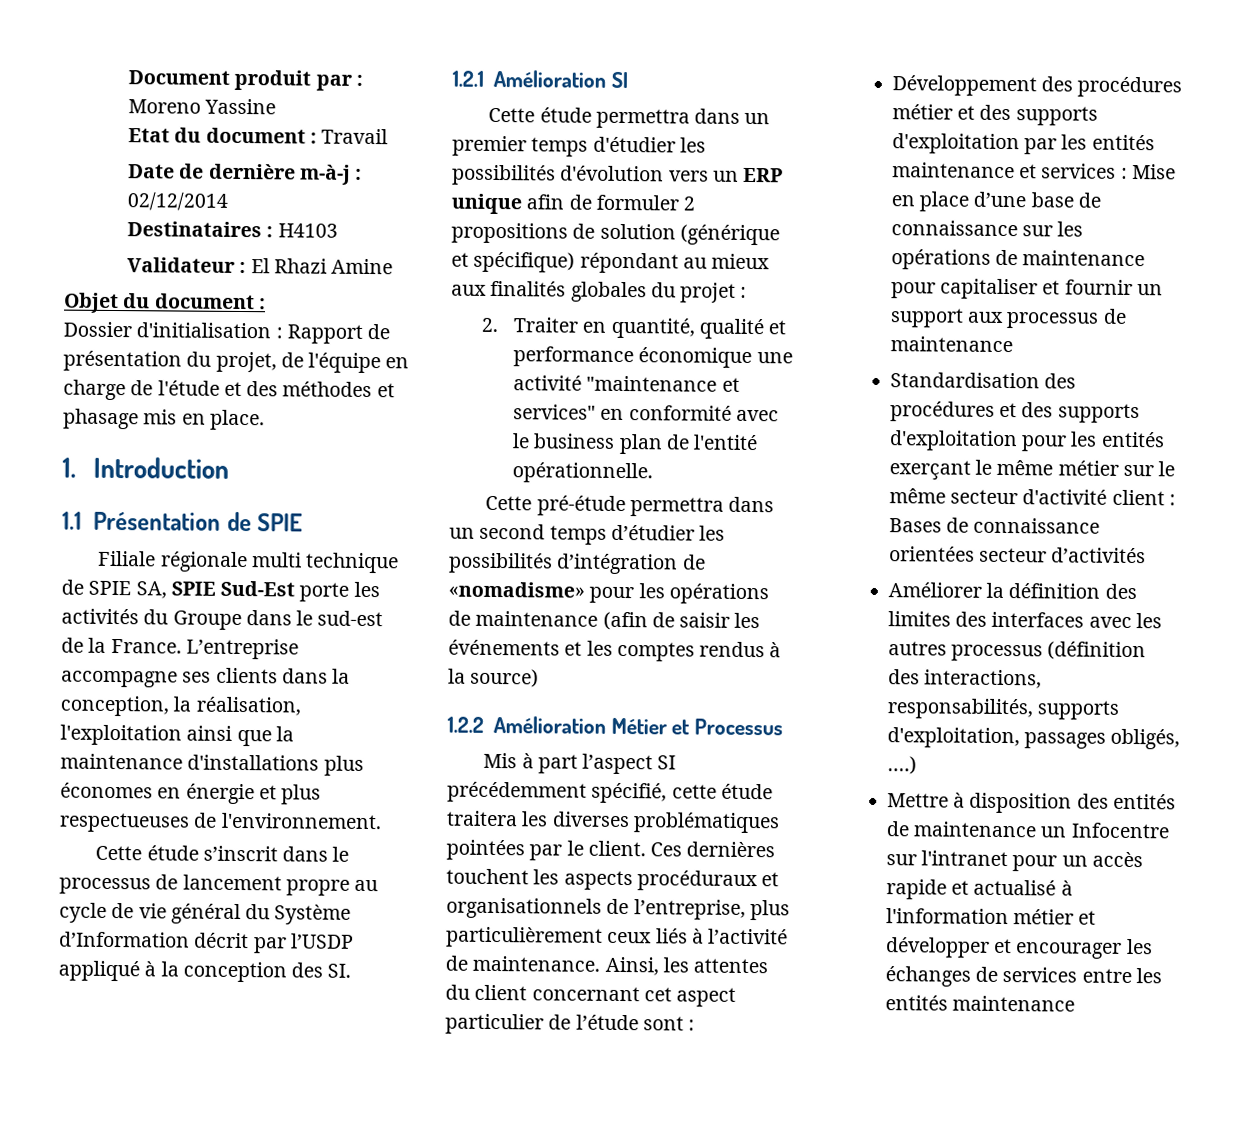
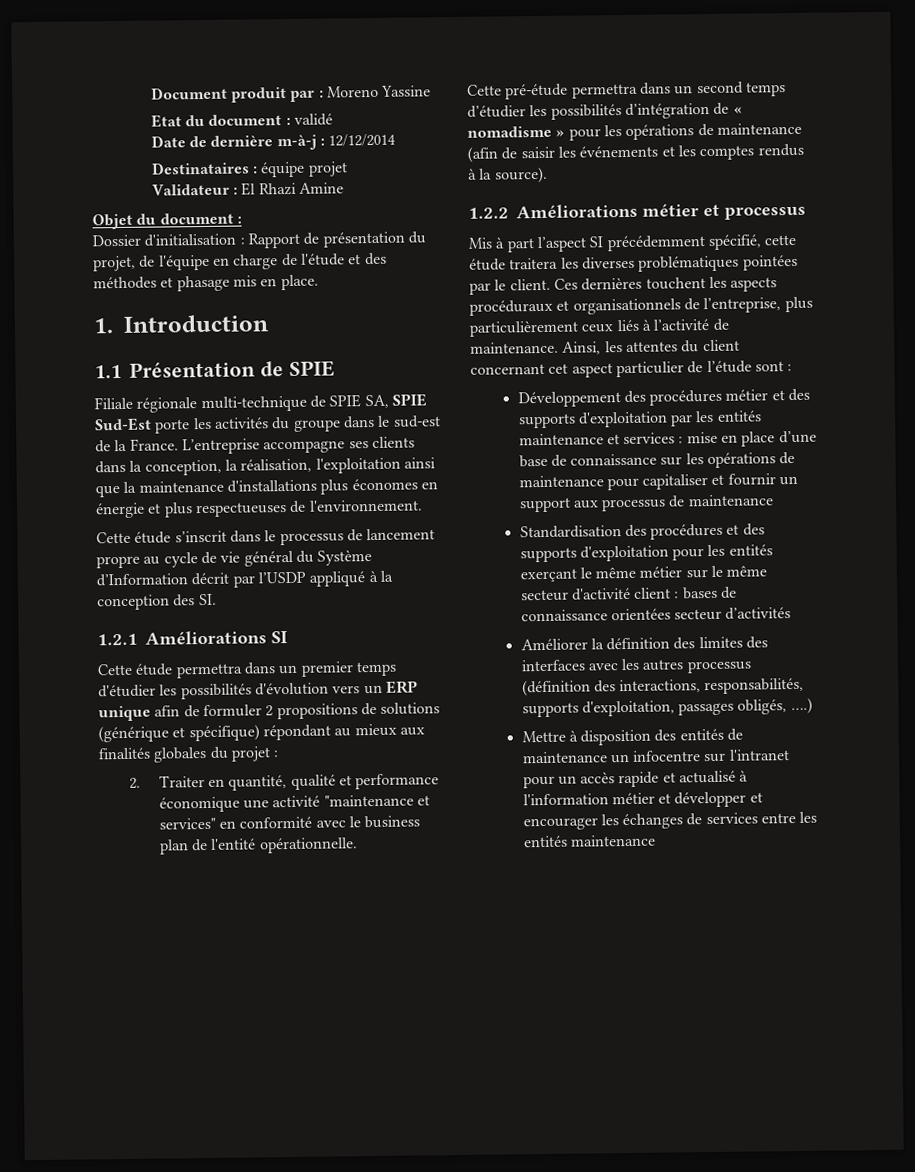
[321,128,389,145] Travail -> [294,113,334,126] validé
[126,192,228,211] 02/12/2014 -> [328,133,397,147] 12/12/2014
[277,223,338,238] H4103 -> [260,161,348,178] équipe projet
[251,552,400,574] multi technique -> [200,395,307,413] multi-technique
[172,610,242,631] Groupe -> [293,419,341,432] groupe
[492,69,606,88] Amélioration -> [145,630,267,645] Améliorations
[599,223,676,240] solution -> [380,702,441,715] solutions
[448,581,585,598] «nomadisme» -> [732,106,743,114] [467,125,566,138] « nomadisme »
[470,668,540,688] source) -> [494,166,548,184] source).
[492,715,784,736] Amélioration Métier et Processus -> [516,203,806,220] Améliorations métier et processus
[1131,163,1176,180] Mise -> [686,431,718,444] mise
[888,518,942,533] Bases -> [682,586,718,600] bases
[1070,822,1170,839] Infocentre -> [632,750,702,762] infocentre

